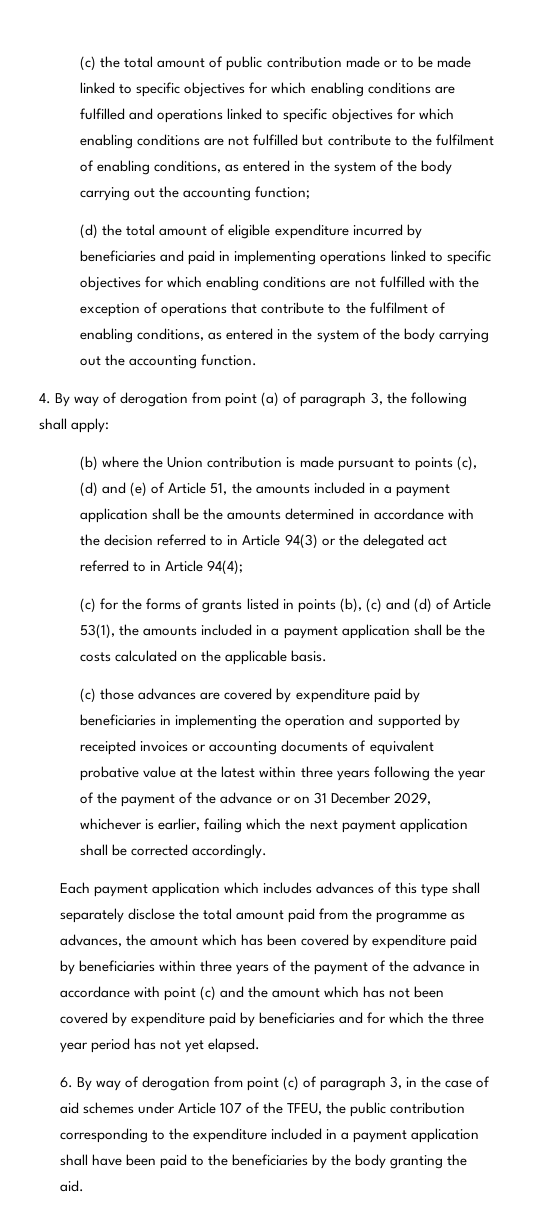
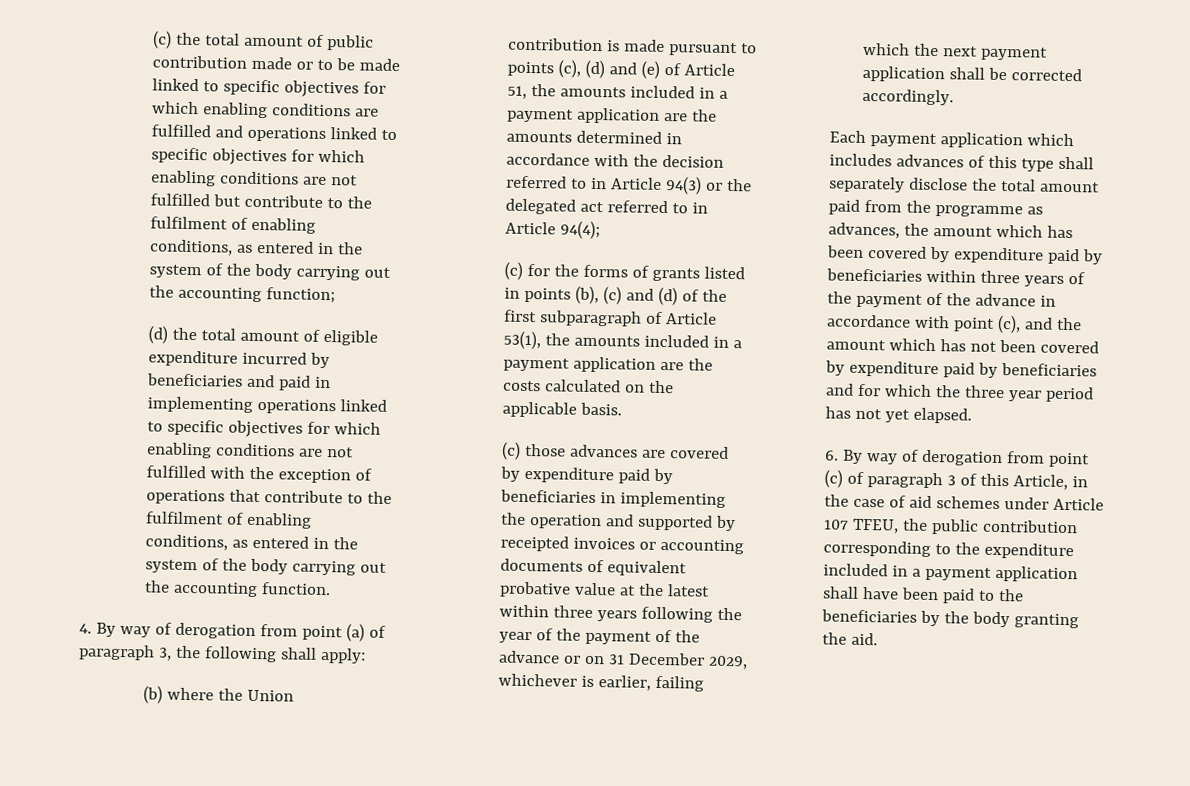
[152,508,200,520] shall be -> [664,112,689,122] are
(450, 604) none -> [702,289,728,302] [504,309,664,327] the first subparagraph of
[413,624,461,636] shall be -> [660,361,685,371] are
[199,986,216,1001] (c) -> [996,314,1021,334] (c),
[390,1076,403,1089] 3, -> [946,473,1068,491] 3 of this Article,
[245,1102,283,1114] of the -> (849, 524) none

